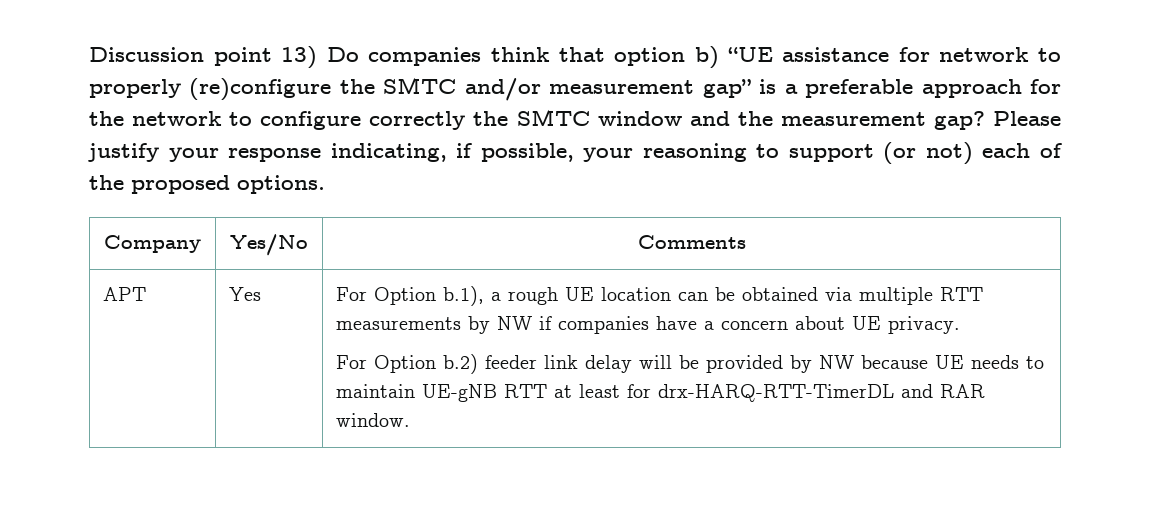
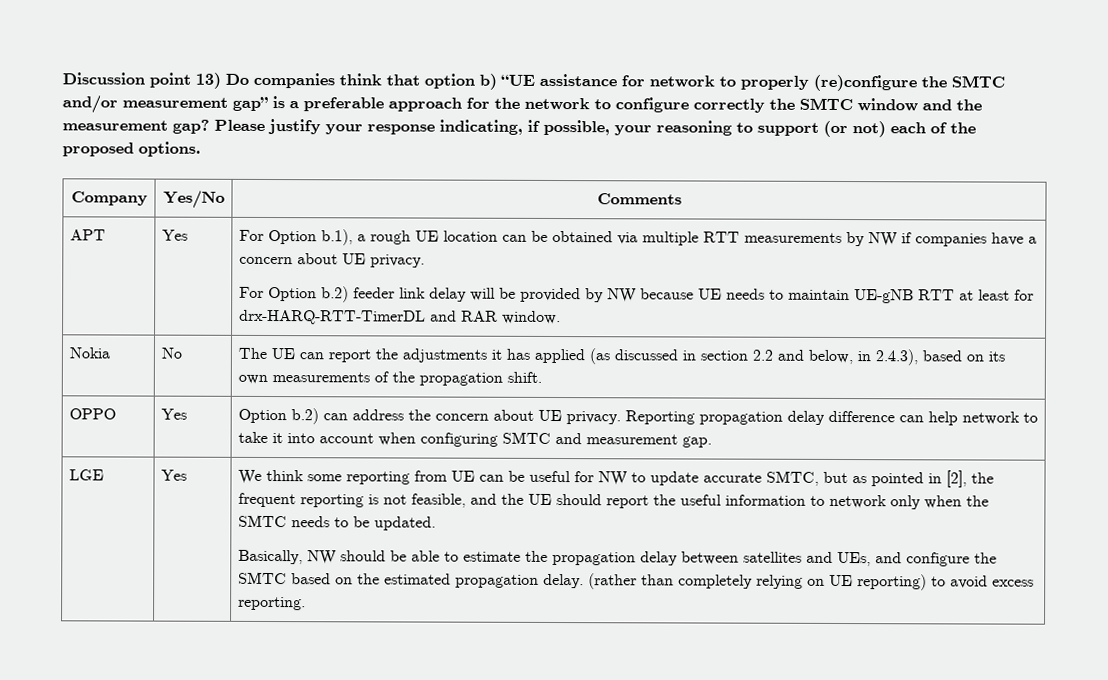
(411, 420) none -> [68,347,110,359] [160,347,182,359] [237,347,1005,366] [237,371,542,386] [68,408,116,420] [160,408,187,420] [237,408,1038,426] [237,431,712,448] [68,469,104,481] [160,469,187,481] [237,469,994,488] [237,492,989,510] [237,514,436,531] [237,549,997,567] [237,571,1034,591] [237,596,306,611] // Nokia | No | The UE can report the adjustments it has applied (as discussed in section 2.2 and below, in 2.4.3), based on its own measurements of the propagation shift. // OPPO | Yes | Option b.2) can address the concern about UE privacy. Reporting propagation delay difference can help network to take it into account when configuring SMTC and measurement gap. // LGE | Yes | We think some reporting from UE can be useful for NW to update accurate SMTC, but as pointed in [2], the frequent reporting is not feasible, and the UE should report the useful information to network only when the SMTC needs to be updated. // Basically, NW should be able to estimate the propagation delay between satellites and UEs, and configure the SMTC based on the estimated propagation delay. (rather than completely relying on UE reporting) to avoid excess reporting.

